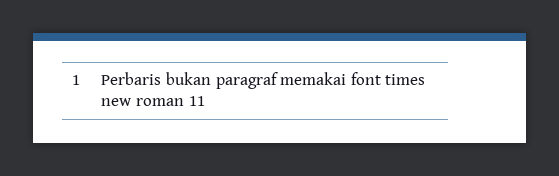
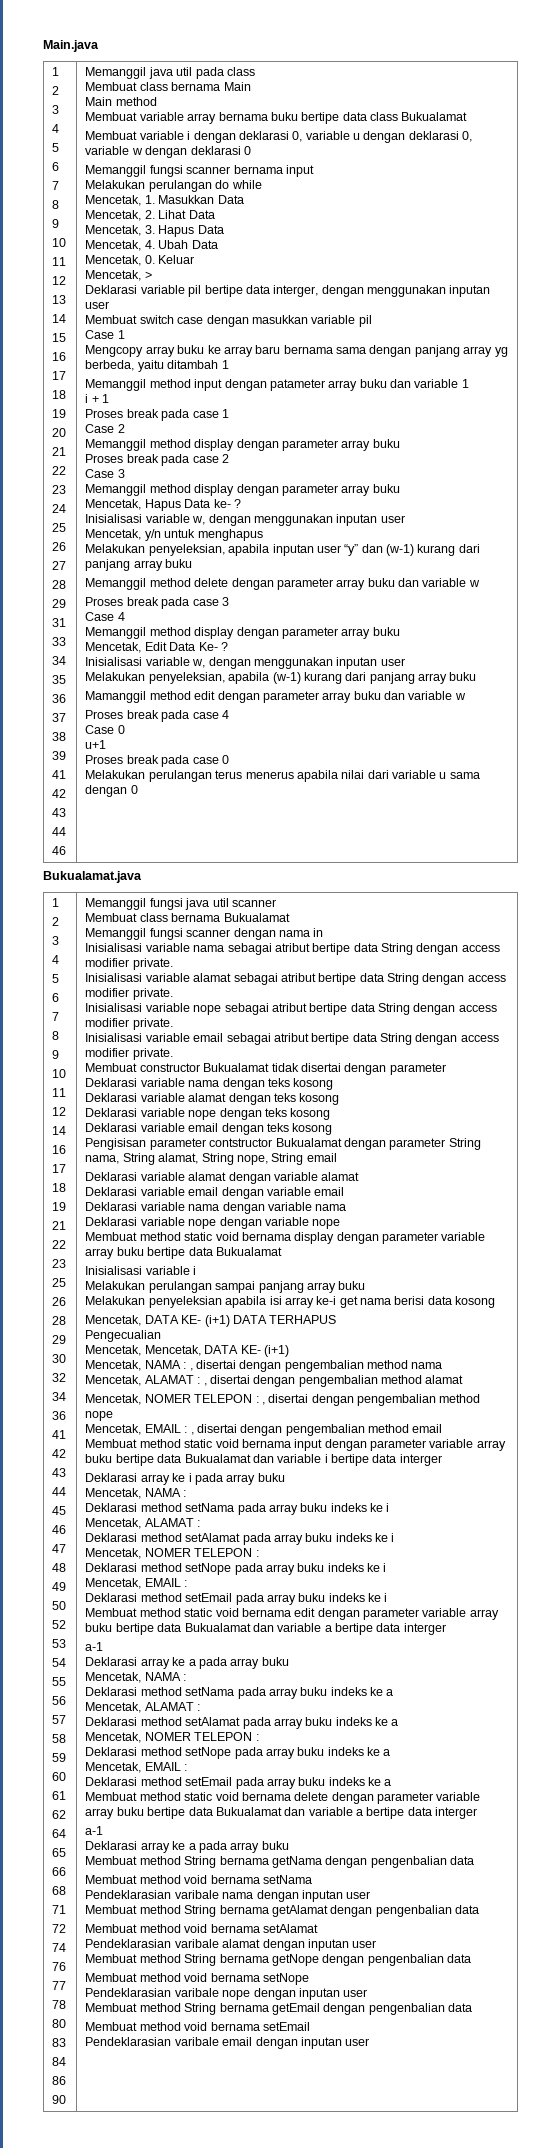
[72,75,81,85] [101,72,426,89] [101,96,205,106] 1 | Perbaris bukan paragraf memakai font times new roman 11 -> [43,40,99,52] [52,67,60,76] [52,86,60,95] [52,105,60,114] [52,124,60,133] [52,143,60,152] [52,162,60,171] [52,181,60,190] [52,200,60,209] [52,219,60,228] [52,238,67,247] [52,257,67,266] [52,276,67,285] [52,295,67,304] [52,314,67,323] [52,333,67,342] [52,352,67,361] [52,371,67,380] [52,390,67,399] [52,409,67,418] [52,428,67,437] [52,447,67,456] [52,466,67,475] [52,485,67,494] [52,504,67,513] [52,523,67,532] [52,542,67,551] [52,561,67,570] [52,580,67,589] [52,599,67,608] [52,618,67,627] [52,637,67,646] [52,656,67,665] [52,675,67,684] [52,694,67,703] [52,713,67,722] [52,732,67,741] [52,751,67,760] [52,770,67,779] [52,789,67,798] [52,808,67,817] [52,827,67,836] [52,846,67,855] [85,67,255,79] [85,82,251,91] [85,97,157,106] [85,112,468,124] [85,131,473,143] [85,146,251,158] [85,165,314,177] [85,180,262,192] [85,195,244,206] [85,210,215,221] [85,225,224,237] [85,240,218,251] [85,255,195,266] [85,270,152,281] [85,285,491,297] [85,301,110,309] [85,315,372,327] [85,330,125,339] [85,345,508,357] [85,360,229,372] [85,379,469,391] [85,394,110,403] [85,409,229,421] [85,424,125,433] [85,439,400,451] [85,454,229,466] [85,469,125,478] [85,484,400,496] [85,499,241,511] [85,514,405,526] [85,529,263,541] [85,544,480,556] [85,559,193,571] [85,578,480,590] [85,597,229,609] [85,612,125,621] [85,627,400,639] [85,642,228,653] [85,657,405,669] [85,672,477,684] [85,691,466,703] [85,710,229,722] [85,725,125,734] [85,740,107,749] [85,755,229,767] [85,770,480,782] [85,785,138,797] [43,871,142,883] [52,898,60,907] [52,917,60,926] [52,936,60,945] [52,955,60,964] [52,974,60,983] [52,993,60,1002] [52,1012,60,1021] [52,1031,60,1040] [52,1050,60,1059] [52,1069,67,1078] [52,1088,67,1097] [52,1107,67,1116] [52,1126,67,1135] [52,1145,67,1154] [52,1164,67,1173] [52,1183,67,1192] [52,1202,67,1211] [52,1221,67,1230] [52,1240,67,1249] [52,1259,67,1268] [52,1278,67,1287] [52,1297,67,1306] [52,1316,67,1325] [52,1335,67,1344] [52,1354,67,1363] [52,1373,67,1382] [52,1392,67,1401] [52,1411,67,1420] [52,1430,67,1439] [52,1449,67,1458] [52,1468,67,1477] [52,1487,67,1496] [52,1506,67,1515] [52,1525,67,1534] [52,1544,67,1553] [52,1563,67,1572] [52,1582,67,1591] [52,1601,67,1610] [52,1620,67,1629] [52,1639,67,1648] [52,1658,67,1667] [52,1677,67,1686] [52,1696,67,1705] [52,1715,67,1724] [52,1734,67,1743] [52,1753,67,1762] [52,1772,67,1781] [52,1791,67,1800] [52,1810,67,1819] [52,1829,67,1838] [52,1848,67,1857] [52,1867,67,1876] [52,1886,67,1895] [52,1905,67,1914] [52,1924,67,1933] [52,1943,67,1952] [52,1962,67,1971] [52,1981,67,1990] [52,2000,67,2009] [52,2019,67,2028] [52,2038,67,2047] [52,2057,67,2066] [52,2076,67,2085] [52,2095,67,2104] [85,898,276,910] [85,913,290,922] [85,928,324,940] [85,943,500,955] [85,958,173,970] [85,973,506,985] [85,988,173,1000] [85,1003,497,1015] [85,1018,173,1030] [85,1033,499,1045] [85,1048,173,1060] [85,1063,446,1075] [85,1078,334,1090] [85,1093,340,1105] [85,1108,331,1120] [85,1123,333,1135] [85,1138,481,1150] [85,1153,337,1165] [85,1172,360,1184] [85,1187,345,1199] [85,1202,347,1214] [85,1217,341,1229] [85,1232,486,1244] [85,1247,282,1259] [85,1266,197,1275] [85,1281,366,1293] [85,1296,496,1308] [85,1315,337,1327] [85,1330,162,1342] [85,1345,289,1357] [85,1360,443,1372] [85,1375,464,1387] [85,1394,481,1406] [85,1411,114,1421] [85,1424,443,1436] [85,1439,506,1451] [85,1454,442,1466] [85,1473,285,1485] [85,1488,187,1499] [85,1503,390,1515] [85,1518,201,1529] [85,1533,395,1545] [85,1548,259,1559] [85,1563,387,1575] [85,1578,188,1589] [85,1593,388,1605] [85,1608,499,1620] [85,1623,446,1635] [85,1642,104,1651] [85,1657,289,1669] [85,1672,187,1683] [85,1687,394,1699] [85,1702,201,1713] [85,1717,399,1729] [85,1732,259,1743] [85,1747,391,1759] [85,1762,188,1773] [85,1777,392,1789] [85,1792,481,1804] [85,1807,478,1819] [85,1826,104,1835] [85,1841,289,1853] [85,1856,475,1868] [85,1875,312,1884] [85,1890,371,1902] [85,1905,480,1917] [85,1924,318,1933] [85,1939,377,1951] [85,1954,472,1966] [85,1973,309,1985] [85,1988,368,2000] [85,2003,473,2015] [85,2022,310,2031] [85,2037,370,2049] Main.java // 1 // 2 // 3 // 4 // 5 // 6 // 7 // 8 // 9 // 10 // 11 // 12 // 13 // 14 // 15 // 16 // 17 // 18 // 19 // 20 // 21 // 22 // 23 // 24 // 25 // 26 // 27 // 28 // 29 // 31 // 33 // 34 // 35 // 36 // 37 // 38 // 39 // 41 // 42 // 43 // 44 // 46 | Memanggil java util pada class // Membuat class bernama Main // Main method // Membuat variable array bernama buku bertipe data class Bukualamat // Membuat variable i dengan deklarasi 0, variable u dengan deklarasi 0, variable w dengan deklarasi 0 // Memanggil fungsi scanner bernama input // Melakukan perulangan do while // Mencetak, 1. Masukkan Data // Mencetak, 2. Lihat Data // Mencetak, 3. Hapus Data // Mencetak, 4. Ubah Data // Mencetak, 0. Keluar // Mencetak, > // Deklarasi variable pil bertipe data interger, dengan menggunakan inputan user // Membuat switch case dengan masukkan variable pil // Case 1 // Mengcopy array buku ke array baru bernama sama dengan panjang array yg berbeda, yaitu ditambah 1 // Memanggil method input dengan patameter array buku dan variable 1 // i + 1 // Proses break pada case 1 // Case 2 // Memanggil method display dengan parameter array buku // Proses break pada case 2 // Case 3 // Memanggil method display dengan parameter array buku // Mencetak, Hapus Data ke- ? // Inisialisasi variable w, dengan menggunakan inputan user // Mencetak, y/n untuk menghapus // Melakukan penyeleksian, apabila inputan user “y” dan (w-1) kurang dari panjang array buku // Memanggil method delete dengan parameter array buku dan variable w // Proses break pada case 3 // Case 4 // Memanggil method display dengan parameter array buku // Mencetak, Edit Data Ke- ? // Inisialisasi variable w, dengan menggunakan inputan user // Melakukan penyeleksian, apabila (w-1) kurang dari panjang array buku // Mamanggil method edit dengan parameter array buku dan variable w // Proses break pada case 4 // Case 0 // u+1 // Proses break pada case 0 // Melakukan perulangan terus menerus apabila nilai dari variable u sama dengan 0 // Bukualamat.java // 1 // 2 // 3 // 4 // 5 // 6 // 7 // 8 // 9 // 10 // 11 // 12 // 14 // 16 // 17 // 18 // 19 // 21 // 22 // 23 // 25 // 26 // 28 // 29 // 30 // 32 // 34 // 36 // 41 // 42 // 43 // 44 // 45 // 46 // 47 // 48 // 49 // 50 // 52 // 53 // 54 // 55 // 56 // 57 // 58 // 59 // 60 // 61 // 62 // 64 // 65 // 66 // 68 // 71 // 72 // 74 // 76 // 77 // 78 // 80 // 83 // 84 // 86 // 90 | Memanggil fungsi java util scanner // Membuat class bernama Bukualamat // Memanggil fungsi scanner dengan nama in // Inisialisasi variable nama sebagai atribut bertipe data String dengan access modifier private. // Inisialisasi variable alamat sebagai atribut bertipe data String dengan access modifier private. // Inisialisasi variable nope sebagai atribut bertipe data String dengan access modifier private. // Inisialisasi variable email sebagai atribut bertipe data String dengan access modifier private. // Membuat constructor Bukualamat tidak disertai dengan parameter // Deklarasi variable nama dengan teks kosong // Deklarasi variable alamat dengan teks kosong // Deklarasi variable nope dengan teks kosong // Deklarasi variable email dengan teks kosong // Pengisisan parameter contstructor Bukualamat dengan parameter String nama, String alamat, String nope, String email // Deklarasi variable alamat dengan variable alamat // Deklarasi variable email dengan variable email // Deklarasi variable nama dengan variable nama // Deklarasi variable nope dengan variable nope // Membuat method static void bernama display dengan parameter variable array buku bertipe data Bukualamat // Inisialisasi variable i // Melakukan perulangan sampai panjang array buku // Melakukan penyeleksian apabila isi array ke-i get nama berisi data kosong // Mencetak, DATA KE- (i+1) DATA TERHAPUS // Pengecualian // Mencetak, Mencetak, DATA KE- (i+1) // Mencetak, NAMA : , disertai dengan pengembalian method nama // Mencetak, ALAMAT : , disertai dengan pengembalian method alamat // Mencetak, NOMER TELEPON : , disertai dengan pengembalian method nope // Mencetak, EMAIL : , disertai dengan pengembalian method email // Membuat method static void bernama input dengan parameter variable array buku bertipe data Bukualamat dan variable i bertipe data interger // Deklarasi array ke i pada array buku // Mencetak, NAMA : // Deklarasi method setNama pada array buku indeks ke i // Mencetak, ALAMAT : // Deklarasi method setAlamat pada array buku indeks ke i // Mencetak, NOMER TELEPON : // Deklarasi method setNope pada array buku indeks ke i // Mencetak, EMAIL : // Deklarasi method setEmail pada array buku indeks ke i // Membuat method static void bernama edit dengan parameter variable array buku bertipe data Bukualamat dan variable a bertipe data interger // a-1 // Deklarasi array ke a pada array buku // Mencetak, NAMA : // Deklarasi method setNama pada array buku indeks ke a // Mencetak, ALAMAT : // Deklarasi method setAlamat pada array buku indeks ke a // Mencetak, NOMER TELEPON : // Deklarasi method setNope pada array buku indeks ke a // Mencetak, EMAIL : // Deklarasi method setEmail pada array buku indeks ke a // Membuat method static void bernama delete dengan parameter variable array buku bertipe data Bukualamat dan variable a bertipe data interger // a-1 // Deklarasi array ke a pada array buku // Membuat method String bernama getNama dengan pengenbalian data // Membuat method void bernama setNama // Pendeklarasian varibale nama dengan inputan user // Membuat method String bernama getAlamat dengan pengenbalian data // Membuat method void bernama setAlamat // Pendeklarasian varibale alamat dengan inputan user // Membuat method String bernama getNope dengan pengenbalian data // Membuat method void bernama setNope // Pendeklarasian varibale nope dengan inputan user // Membuat method String bernama getEmail dengan pengenbalian data // Membuat method void bernama setEmail // Pendeklarasian varibale email dengan inputan user

